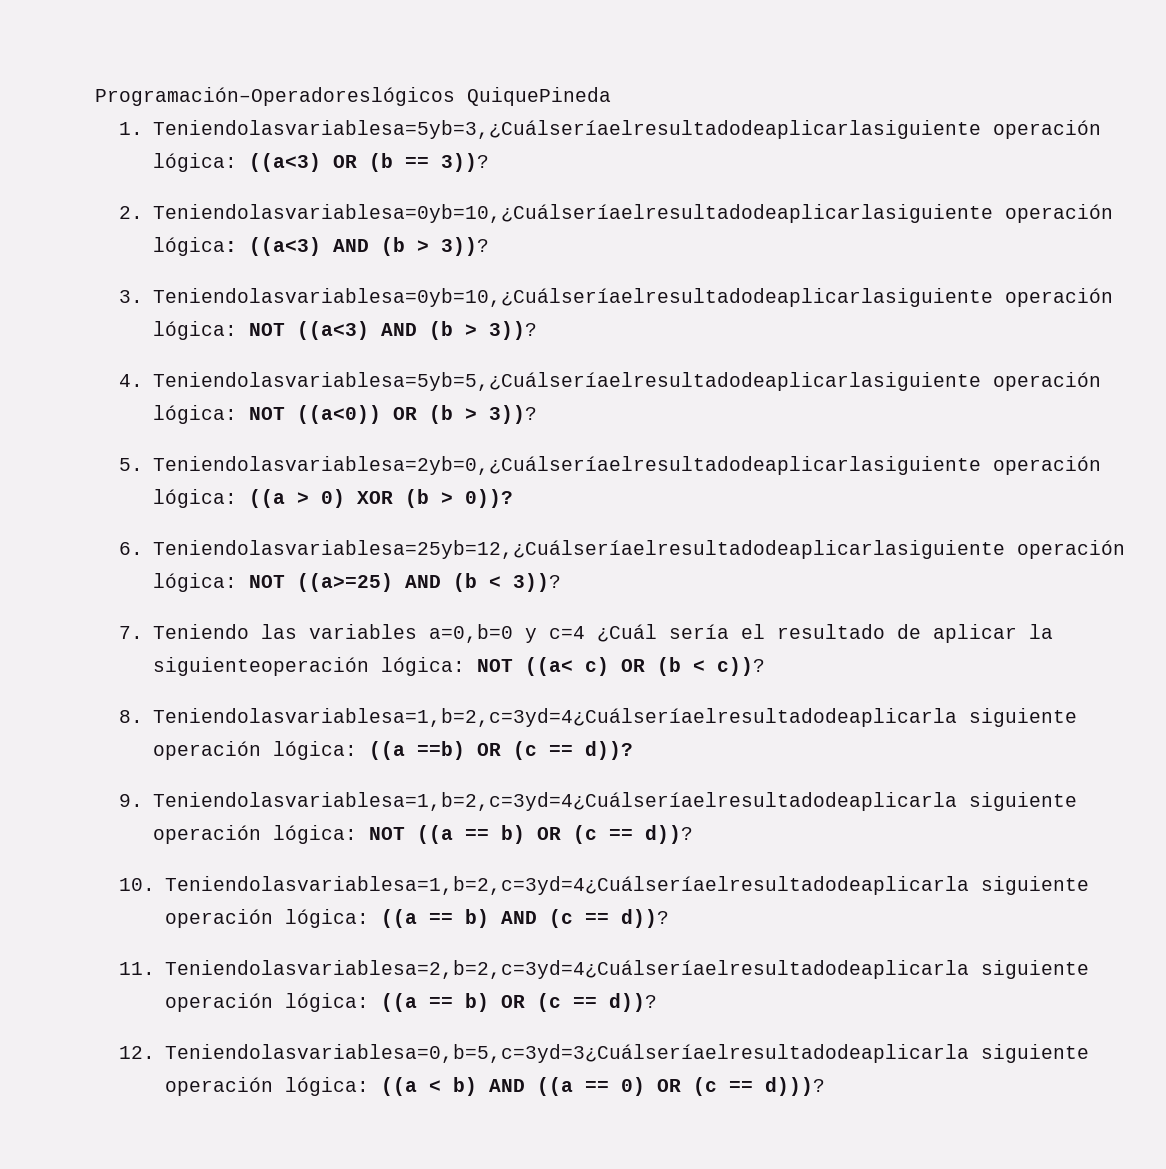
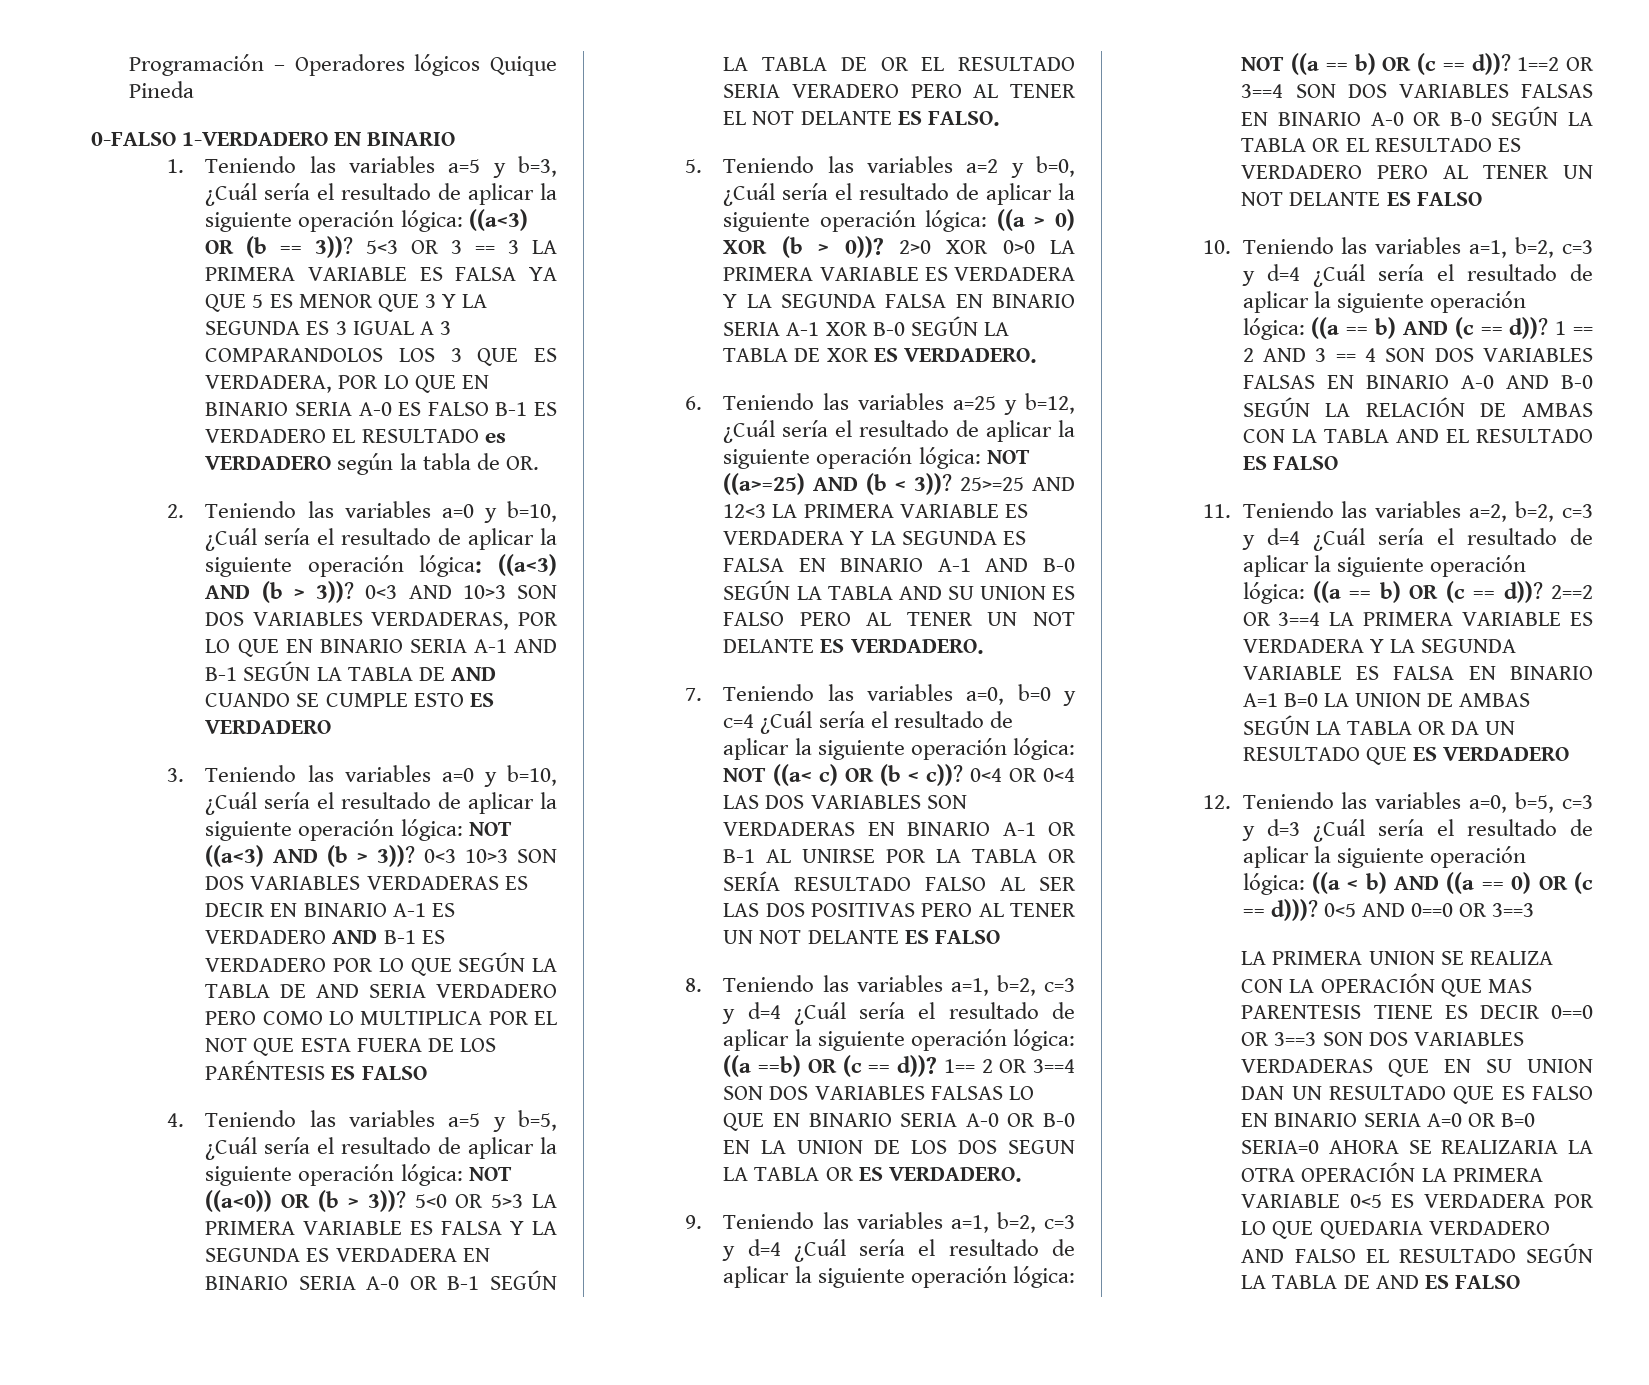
[95,87,612,106] [118,120,981,139] Programación–Operadoreslógicos QuiquePineda // 1. Teniendolasvariablesa=5yb=3,¿Cuálseríaelresultadodeaplicarlasiguiente -> [129,54,557,76] [129,81,195,98] [91,132,456,146] [167,156,557,178] [205,183,557,206] [205,212,293,232] Programación – Operadores lógicos Quique Pineda // 0-FALSO 1-VERDADERO EN BINARIO // 1. Teniendo las variables a=5 y b=3, ¿Cuál sería el resultado de aplicar la siguiente
[118,204,993,223] // 2. Teniendolasvariablesa=0yb=10,¿Cuálseríaelresultadodeaplicarlasiguiente -> [366,240,558,254] [205,267,557,281] [205,294,487,312] [205,321,451,335] [205,348,557,366] [205,375,489,393] [205,402,558,416] [205,429,506,443] [205,453,539,475] [167,501,557,523] [205,528,557,551] [205,557,293,577] 5<3 OR 3 == 3 LA PRIMERA VARIABLE ES FALSA YA QUE 5 ES MENOR QUE 3 Y LA SEGUNDA ES 3 IGUAL A 3 COMPARANDOLOS LOS 3 QUE ES VERDADERA, POR LO QUE EN BINARIO SERIA A-0 ES FALSO B-1 ES VERDADERO EL RESULTADO es VERDADERO según la tabla de OR. // 2. Teniendo las variables a=0 y b=10, ¿Cuál sería el resultado de aplicar la siguiente
[118,288,993,307] // 3. Teniendolasvariablesa=0yb=10,¿Cuálseríaelresultadodeaplicarlasiguiente -> [365,585,557,599] [205,612,558,630] [205,639,557,657] [205,661,496,681] [205,693,494,707] [205,720,332,734] [167,765,557,787] [205,792,557,815] [205,821,293,841] 0<3 AND 10>3 SON DOS VARIABLES VERDADERAS, POR LO QUE EN BINARIO SERIA A-1 AND B-1 SEGÚN LA TABLA DE AND CUANDO SE CUMPLE ESTO ES VERDADERO // 3. Teniendo las variables a=0 y b=10, ¿Cuál sería el resultado de aplicar la siguiente
[118,372,981,391] // 4. Teniendolasvariablesa=5yb=5,¿Cuálseríaelresultadodeaplicarlasiguiente -> [424,849,558,863] [205,876,528,890] [205,903,455,917] [205,930,445,944] [205,952,557,976] [205,984,557,998] [205,1011,557,1025] [205,1038,496,1056] [205,1060,427,1080] [167,1110,557,1132] [205,1137,557,1160] [205,1166,293,1186] 0<3 10>3 SON DOS VARIABLES VERDADERAS ES DECIR EN BINARIO A-1 ES VERDADERO AND B-1 ES VERDADERO POR LO QUE SEGÚN LA TABLA DE AND SERIA VERDADERO PERO COMO LO MULTIPLICA POR EL NOT QUE ESTA FUERA DE LOS PARÉNTESIS ES FALSO // 4. Teniendo las variables a=5 y b=5, ¿Cuál sería el resultado de aplicar la siguiente
[118,456,981,475] // 5. Teniendolasvariablesa=2yb=0,¿Cuálseríaelresultadodeaplicarlasiguiente -> [414,1194,558,1208] [205,1221,558,1235] [205,1248,490,1262] [205,1270,557,1290] [723,57,1075,71] [723,84,1076,98] [723,111,1000,126] [685,156,1075,178] [723,183,1075,206] [723,212,811,232] 5<0 OR 5>3 LA PRIMERA VARIABLE ES FALSA Y LA SEGUNDA ES VERDADERA EN BINARIO SERIA A-0 OR B-1 SEGÚN LA TABLA DE OR EL RESULTADO SERIA VERADERO PERO AL TENER EL NOT DELANTE ES FALSO. // 5. Teniendo las variables a=2 y b=0, ¿Cuál sería el resultado de aplicar la siguiente
[118,540,1005,559] // 6. Teniendolasvariablesa=25yb=12,¿Cuálseríaelresultadodeaplicarlasiguiente -> [898,240,1075,254] [723,267,1075,281] [723,294,1075,308] [723,316,1009,336] [723,348,1037,363] [685,393,1075,415] [723,420,1075,443] [723,449,811,469] 2>0 XOR 0>0 LA PRIMERA VARIABLE ES VERDADERA Y LA SEGUNDA FALSA EN BINARIO SERIA A-1 XOR B-0 SEGÚN LA TABLA DE XOR ES VERDADERO. // 6. Teniendo las variables a=25 y b=12, ¿Cuál sería el resultado de aplicar la siguiente
(561, 582) none -> [960,477,1075,491] [723,504,1028,518] [723,531,1026,545] [723,558,1075,572] [723,580,1075,600] [723,612,1075,626] [723,639,984,654] 25>=25 AND 12<3 LA PRIMERA VARIABLE ES VERDADERA Y LA SEGUNDA ES FALSA EN BINARIO A-1 AND B-0 SEGÚN LA TABLA AND SU UNION ES FALSO PERO AL TENER UN NOT DELANTE ES VERDADERO.
[428,624,513,643] a=0,b=0 -> [966,684,1051,705] a=0, b=0
[152,657,369,676] siguienteoperación -> [817,738,1007,760] siguiente operación
[118,708,957,727] // 8. Teniendolasvariablesa=1,b=2,c=3yd=4¿Cuálseríaelresultadodeaplicarla -> [970,768,1075,782] [723,795,967,809] [723,822,1076,836] [723,849,1076,863] [723,871,1076,891] [723,903,1076,917] [723,930,1000,944] [685,975,1075,996] [722,1002,1075,1025] [723,1029,812,1051] 0<4 OR 0<4 LAS DOS VARIABLES SON VERDADERAS EN BINARIO A-1 OR B-1 AL UNIRSE POR LA TABLA OR SERÍA RESULTADO FALSO AL SER LAS DOS POSITIVAS PERO AL TENER UN NOT DELANTE ES FALSO // 8. Teniendo las variables a=1, b=2, c=3 y d=4 ¿Cuál sería el resultado de aplicar la
[118,792,957,811] // 9. Teniendolasvariablesa=1,b=2,c=3yd=4¿Cuálseríaelresultadodeaplicarla -> [943,1059,1075,1073] [723,1086,1034,1100] [723,1113,1075,1131] [723,1140,1075,1154] [723,1167,1022,1182] [685,1212,1075,1233] [722,1239,1075,1262] [723,1266,812,1288] 1== 2 OR 3==4 SON DOS VARIABLES FALSAS LO QUE EN BINARIO SERIA A-0 OR B-0 EN LA UNION DE LOS DOS SEGUN LA TABLA OR ES VERDADERO. // 9. Teniendo las variables a=1, b=2, c=3 y d=4 ¿Cuál sería el resultado de aplicar la
[118,876,969,895] // 10. Teniendolasvariablesa=1,b=2,c=3yd=4¿Cuálseríaelresultadodeaplicarla -> [1517,57,1594,71] [1241,84,1593,98] [1241,106,1593,126] [1241,138,1521,152] [1241,165,1593,179] [1241,192,1482,206] [1203,237,1593,258] [1241,264,1593,287] [1242,291,1331,313] 1==2 OR 3==4 SON DOS VARIABLES FALSAS EN BINARIO A-0 OR B-0 SEGÚN LA TABLA OR EL RESULTADO ES VERDADERO PERO AL TENER UN NOT DELANTE ES FALSO // 10. Teniendo las variables a=1, b=2, c=3 y d=4 ¿Cuál sería el resultado de aplicar la
[118,960,969,979] // 11. Teniendolasvariablesa=2,b=2,c=3yd=4¿Cuálseríaelresultadodeaplicarla -> [1555,321,1593,335] [1242,348,1593,362] [1242,375,1593,389] [1242,397,1593,417] [1242,429,1593,443] [1242,456,1338,470] [1203,501,1593,522] [1241,528,1593,551] [1242,555,1331,577] 1 == 2 AND 3 == 4 SON DOS VARIABLES FALSAS EN BINARIO A-0 AND B-0 SEGÚN LA RELACIÓN DE AMBAS CON LA TABLA AND EL RESULTADO ES FALSO // 11. Teniendo las variables a=2, b=2, c=3 y d=4 ¿Cuál sería el resultado de aplicar la
[118,1044,969,1063] // 12. Teniendolasvariablesa=0,b=5,c=3yd=3¿Cuálseríaelresultadodeaplicarla -> [1551,585,1593,599] [1242,612,1593,626] [1242,639,1516,653] [1242,666,1593,680] [1242,693,1530,707] [1242,715,1515,735] [1242,747,1569,765] [1203,792,1593,813] [1241,819,1593,842] [1242,846,1331,868] 2==2 OR 3==4 LA PRIMERA VARIABLE ES VERDADERA Y LA SEGUNDA VARIABLE ES FALSA EN BINARIO A=1 B=0 LA UNION DE AMBAS SEGÚN LA TABLA OR DA UN RESULTADO QUE ES VERDADERO // 12. Teniendo las variables a=0, b=5, c=3 y d=3 ¿Cuál sería el resultado de aplicar la
(825, 1086) none -> [1323,903,1534,917] [1241,951,1553,965] [1241,973,1532,997] [1241,1005,1593,1019] [1241,1032,1524,1046] [1241,1059,1593,1077] [1241,1086,1593,1104] [1241,1113,1535,1127] [1241,1140,1593,1154] [1241,1162,1543,1182] [1241,1194,1594,1208] [1241,1221,1550,1239] [1241,1243,1593,1263] [1241,1275,1520,1289] 0<5 AND 0==0 OR 3==3 // LA PRIMERA UNION SE REALIZA CON LA OPERACIÓN QUE MAS PARENTESIS TIENE ES DECIR 0==0 OR 3==3 SON DOS VARIABLES VERDADERAS QUE EN SU UNION DAN UN RESULTADO QUE ES FALSO EN BINARIO SERIA A=0 OR B=0 SERIA=0 AHORA SE REALIZARIA LA OTRA OPERACIÓN LA PRIMERA VARIABLE 0<5 ES VERDADERA POR LO QUE QUEDARIA VERDADERO AND FALSO EL RESULTADO SEGÚN LA TABLA DE AND ES FALSO

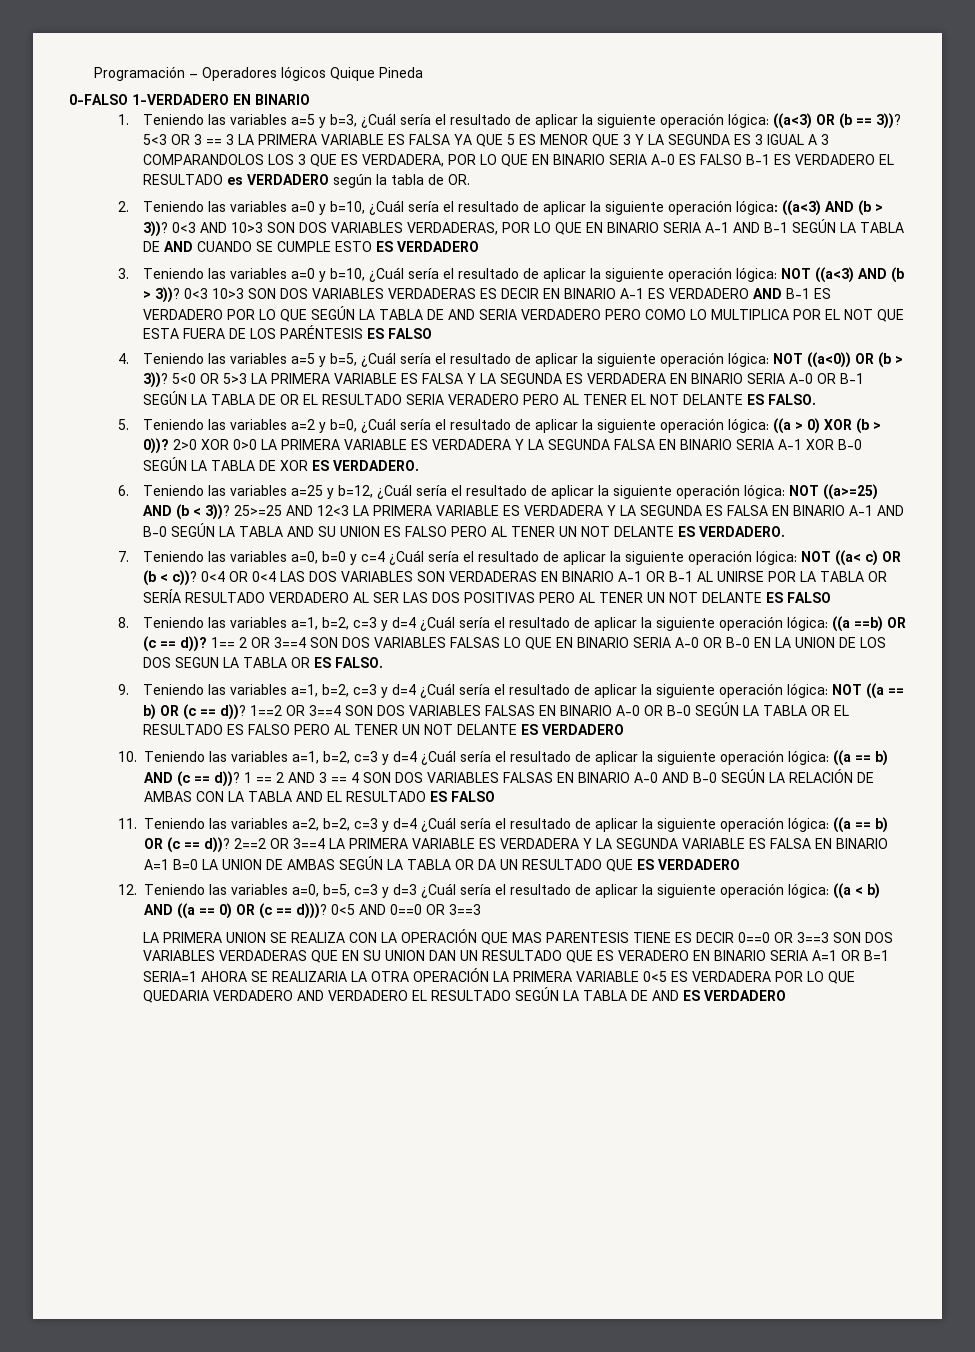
[925,877,987,891] FALSO -> [269,592,350,603] VERDADERO
[888,1167,1022,1182] VERDADERO. -> [335,657,384,668] FALSO.
[1241,165,1593,179] [1241,192,1482,206] VERDADERO PERO AL TENER UN NOT DELANTE ES FALSO -> [248,724,625,735] FALSO PERO AL TENER UN NOT DELANTE ES VERDADERO
[1532,1086,1593,1100] [1241,1113,1535,1127] [1241,1140,1320,1154] FALSO EN BINARIO SERIA A=0 OR B=0 SERIA=0 -> [618,950,890,961] [143,971,198,982] VERADERO EN BINARIO SERIA A=1 OR B=1 SERIA=1
[1294,1249,1356,1263] FALSO -> [328,990,409,1001] VERDADERO
[1454,1275,1520,1289] FALSO -> [704,990,787,1001] VERDADERO

